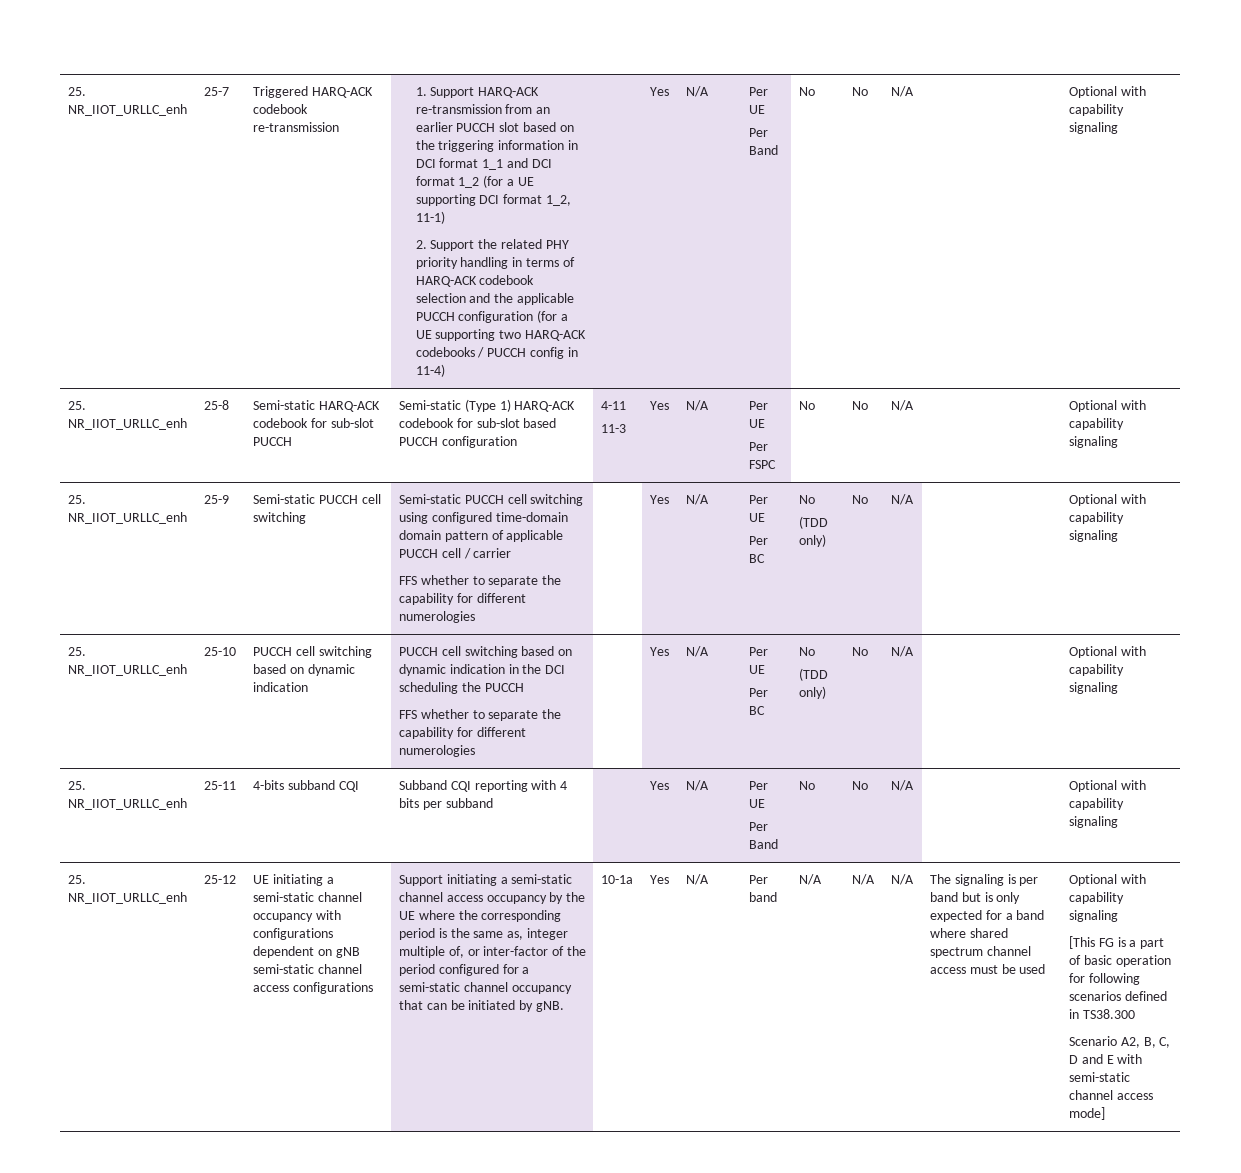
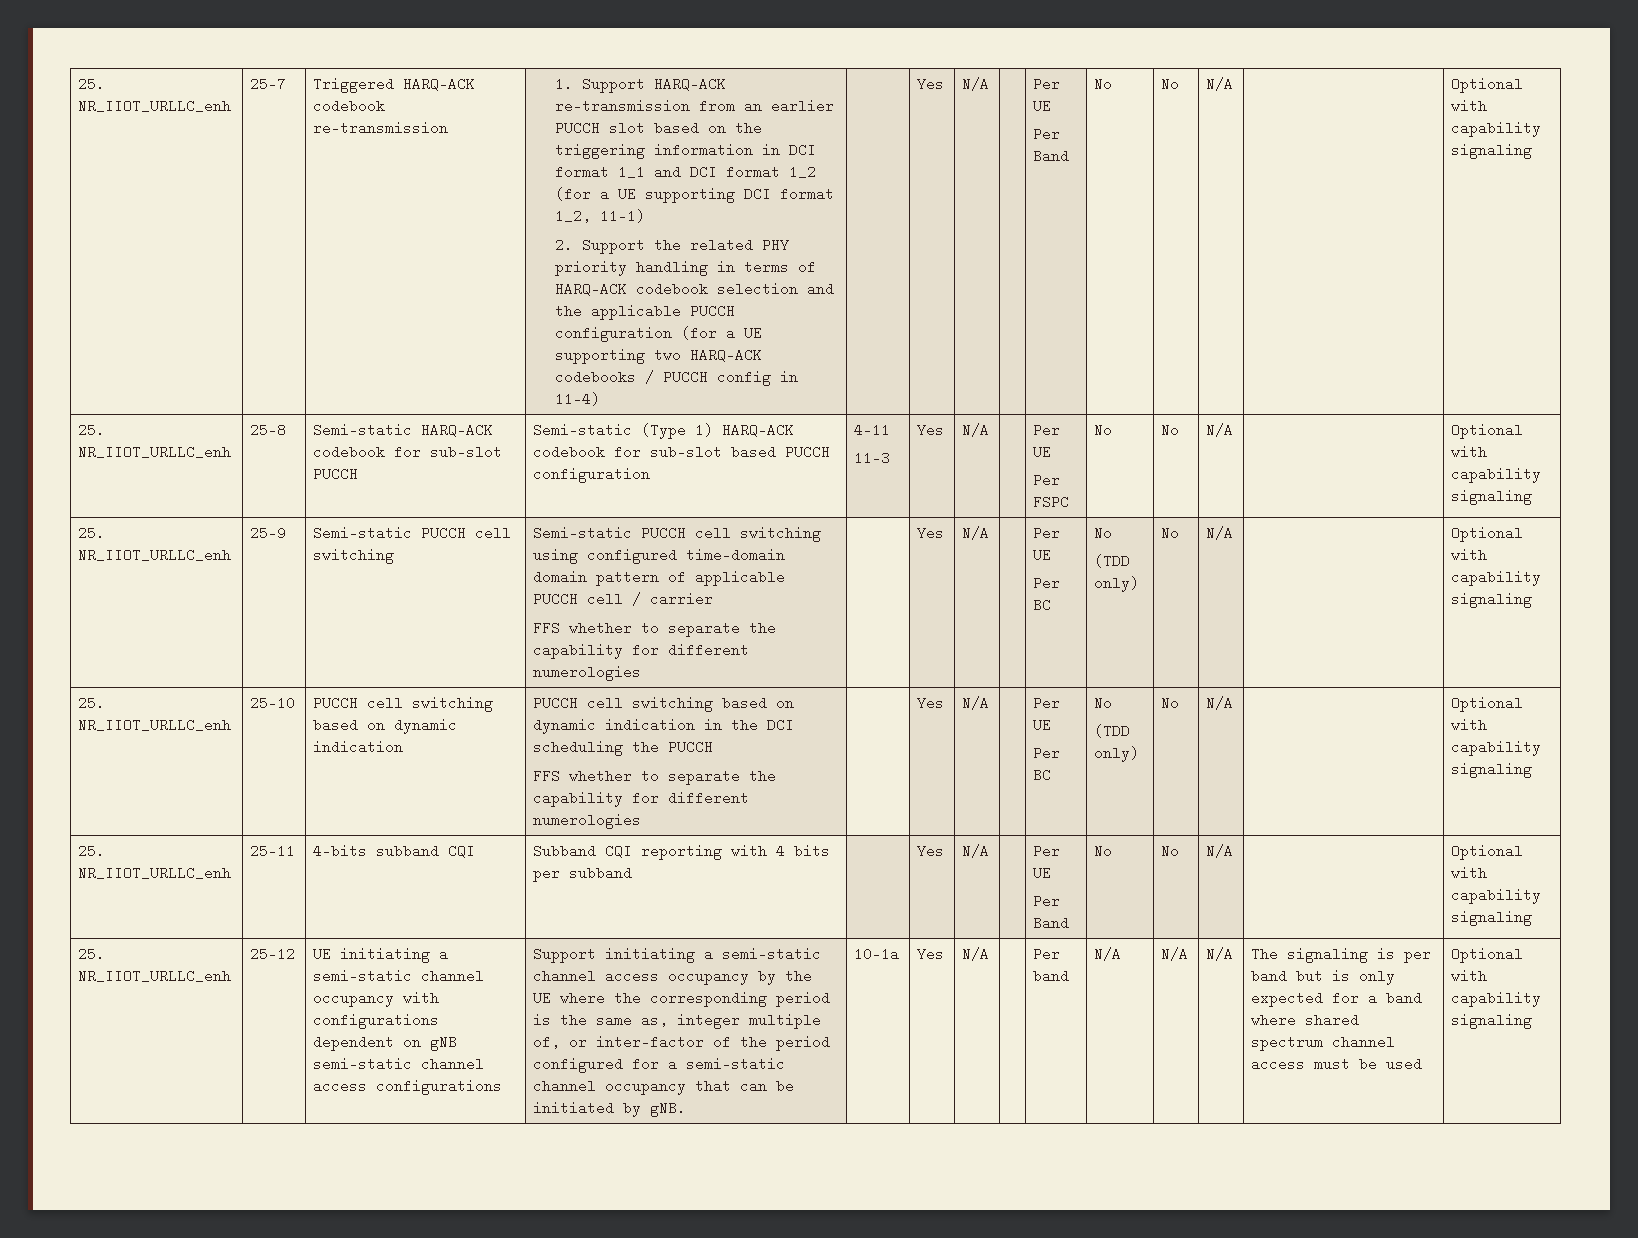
[1068,936,1165,949] [1068,955,1171,967] [1068,973,1140,985] [1068,991,1167,1001] [1068,1009,1135,1019] [1068,1036,1171,1048] [1068,1054,1143,1064] [1068,1072,1130,1082] [1068,1090,1153,1100] [1068,1107,1105,1120] // [This FG is a part of basic operation for following scenarios defined in TS38.300 // Scenario A2, B, C, D and E with semi-static channel access mode] -> (1533, 1021) none

